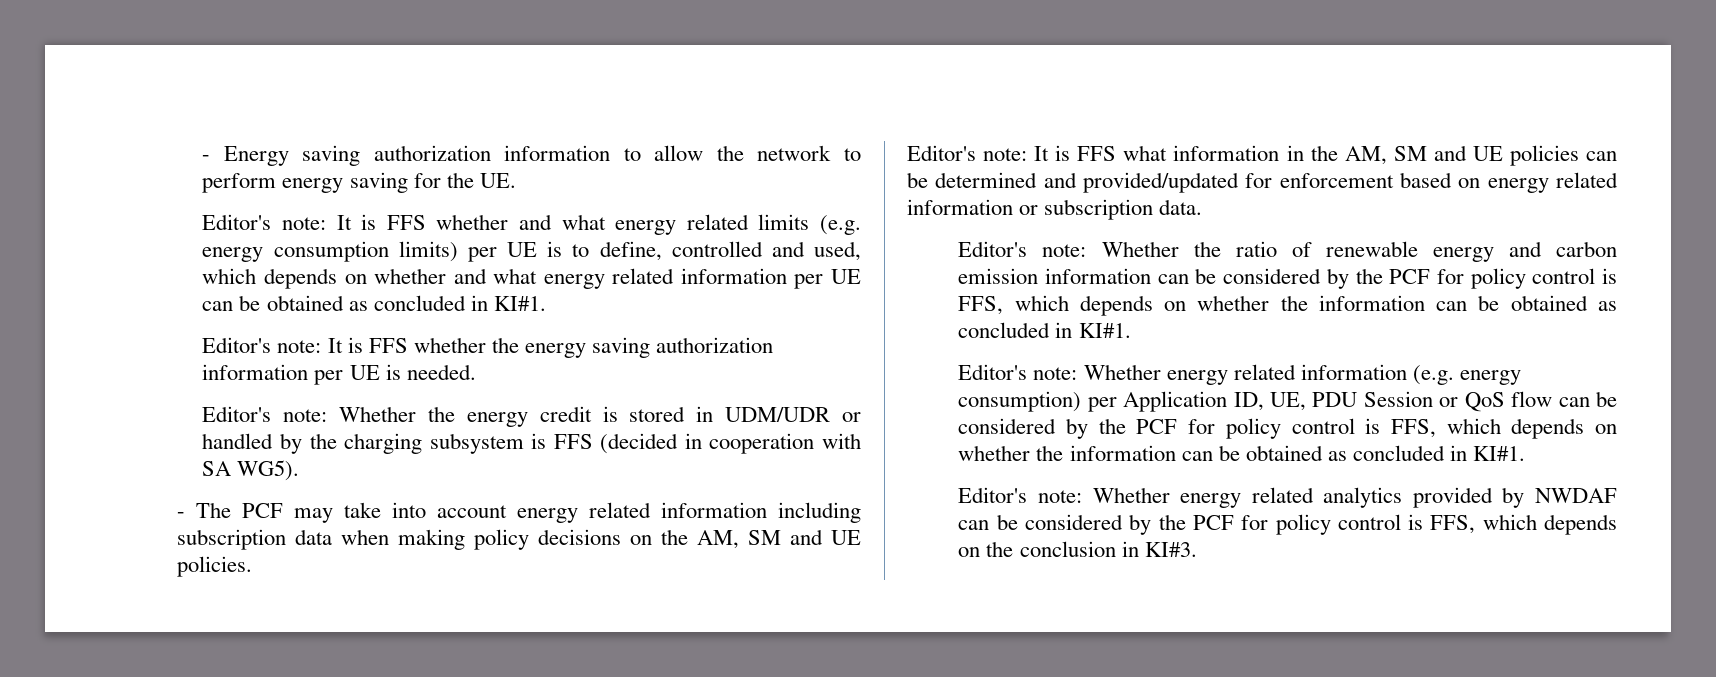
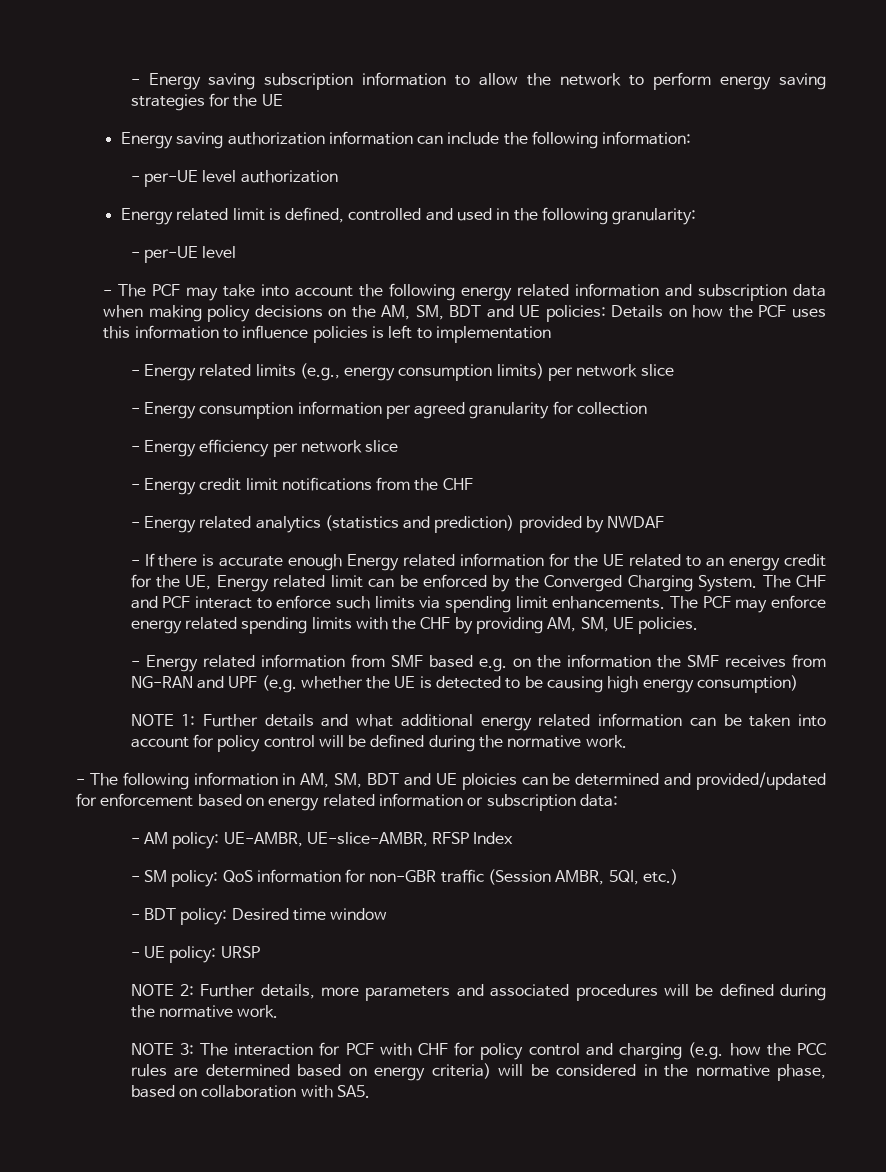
[373,145,491,161] authorization -> [264,73,354,90] subscription
[413,172,516,188] [202,214,861,235] [202,241,861,262] [202,268,861,289] [202,295,546,311] [202,337,774,358] [202,364,476,385] [202,406,861,427] [202,433,861,454] [202,460,300,481] for the UE. // Editor's note: It is FFS whether and what energy related limits (e.g. energy consumption limits) per UE is to define, controlled and used, which depends on whether and what energy related information per UE can be obtained as concluded in KI#1. // Editor's note: It is FFS whether the energy saving authorization information per UE is needed. // Editor's note: Whether the energy credit is stored in UDM/UDR or handled by the charging subsystem is FFS (decided in cooperation with SA WG5). -> [130,93,283,111] [120,131,692,149] [130,170,338,187] [120,207,697,225] [130,246,237,263] strategies for the UE // Energy saving authorization information can include the following information: // - per-UE level authorization // Energy related limit is defined, controlled and used in the following granularity: // - per-UE level
[516,502,861,523] energy related information including -> [359,283,693,301] the following energy related information and
[747,529,862,545] [176,556,252,577] [907,145,1579,166] SM and UE policies. // Editor's note: It is FFS what information in the AM, SM and UE policies -> [415,305,826,322] [103,325,551,343] [130,363,674,381] [130,401,648,419] [130,439,399,457] [130,477,473,495] [130,515,665,533] [130,553,826,571] [130,574,826,592] [130,595,827,613] [130,617,699,634] [130,654,826,672] [130,675,799,693] [130,713,827,731] [130,734,627,752] [76,772,517,790] SM, BDT and UE policies: Details on how the PCF uses this information to influence policies is left to implementation // - Energy related limits (e.g., energy consumption limits) per network slice // - Energy consumption information per agreed granularity for collection // - Energy efficiency per network slice // - Energy credit limit notifications from the CHF // - Energy related analytics (statistics and prediction) provided by NWDAF // - If there is accurate enough Energy related information for the UE related to an energy credit for the UE, Energy related limit can be enforced by the Converged Charging System. The CHF and PCF interact to enforce such limits via spending limit enhancements. The PCF may enforce energy related spending limits with the CHF by providing AM, SM, UE policies. // - Energy related information from SMF based e.g. on the information the SMF receives from NG-RAN and UPF (e.g. whether the UE is detected to be causing high energy consumption) // NOTE 1: Further details and what additional energy related information can be taken into account for policy control will be defined during the normative work. // - The following information in AM, SM, BDT and UE ploicies
[1159,199,1203,215] [958,241,1617,262] [958,268,1617,289] [958,295,1618,316] [958,322,1131,338] [958,364,1521,385] [958,391,1618,412] [958,418,1617,439] [958,445,1526,461] [958,487,1617,508] [958,514,1617,535] [958,541,1197,557] data. // Editor's note: Whether the ratio of renewable energy and carbon emission information can be considered by the PCF for policy control is FFS, which depends on whether the information can be obtained as concluded in KI#1. // Editor's note: Whether energy related information (e.g. energy consumption) per Application ID, UE, PDU Session or QoS flow can be considered by the PCF for policy control is FFS, which depends on whether the information can be obtained as concluded in KI#1. // Editor's note: Whether energy related analytics provided by NWDAF can be considered by the PCF for policy control is FFS, which depends on the conclusion in KI#3. -> [579,794,618,807] [130,832,514,849] [130,869,679,887] [130,908,388,925] [130,946,260,963] [130,983,826,1001] [130,1005,279,1018] [130,1042,826,1060] [130,1063,826,1081] [130,1085,370,1098] data: // - AM policy: UE-AMBR, UE-slice-AMBR, RFSP Index // - SM policy: QoS information for non-GBR traffic (Session AMBR, 5QI, etc.) // - BDT policy: Desired time window // - UE policy: URSP // NOTE 2: Further details, more parameters and associated procedures will be defined during the normative work. // NOTE 3: The interaction for PCF with CHF for policy control and charging (e.g. how the PCC rules are determined based on energy criteria) will be considered in the normative phase, based on collaboration with SA5.

